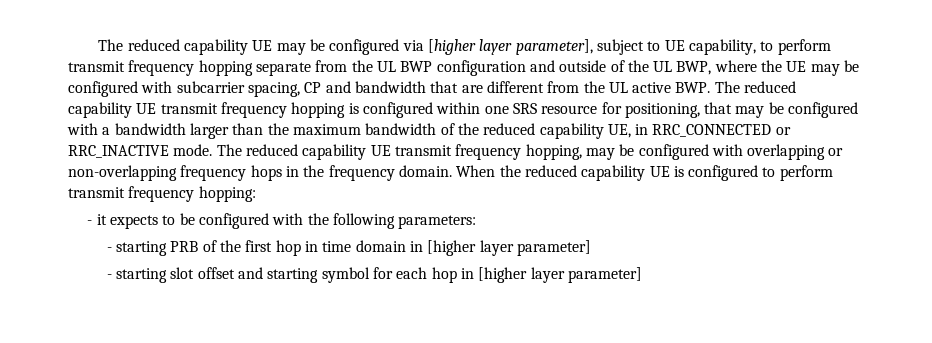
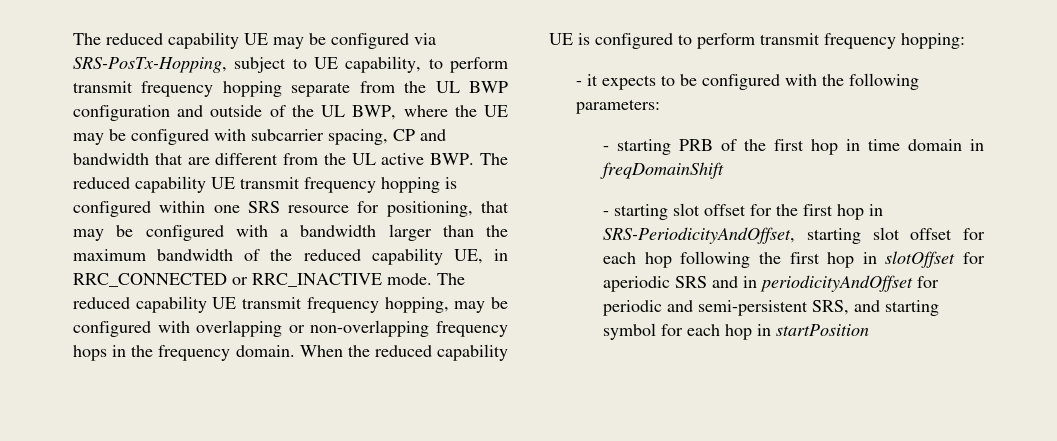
[427,39,593,55] [higher layer parameter], -> [73,57,227,73] SRS-PosTx-Hopping,
[427,240,592,256] [higher layer parameter] -> [600,162,725,179] freqDomainShift
(235, 273) none -> [750,204,884,220] [603,227,985,244] [603,251,985,268] [603,275,940,292] [603,300,850,316] for the first hop in SRS-PeriodicityAndOffset, starting slot offset for each hop following the first hop in slotOffset for aperiodic SRS and in periodicityAndOffset for periodic and semi-persistent SRS,
[478,267,643,283] [higher layer parameter] -> [776,324,870,336] startPosition

